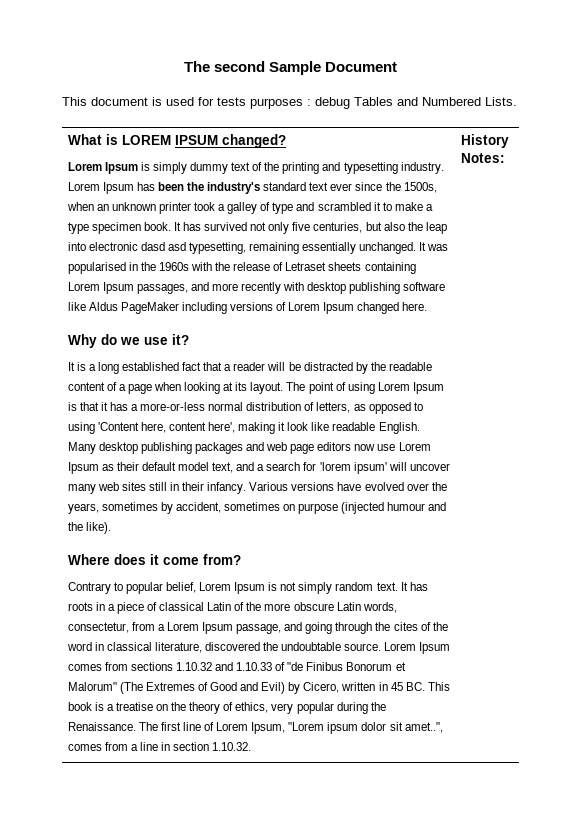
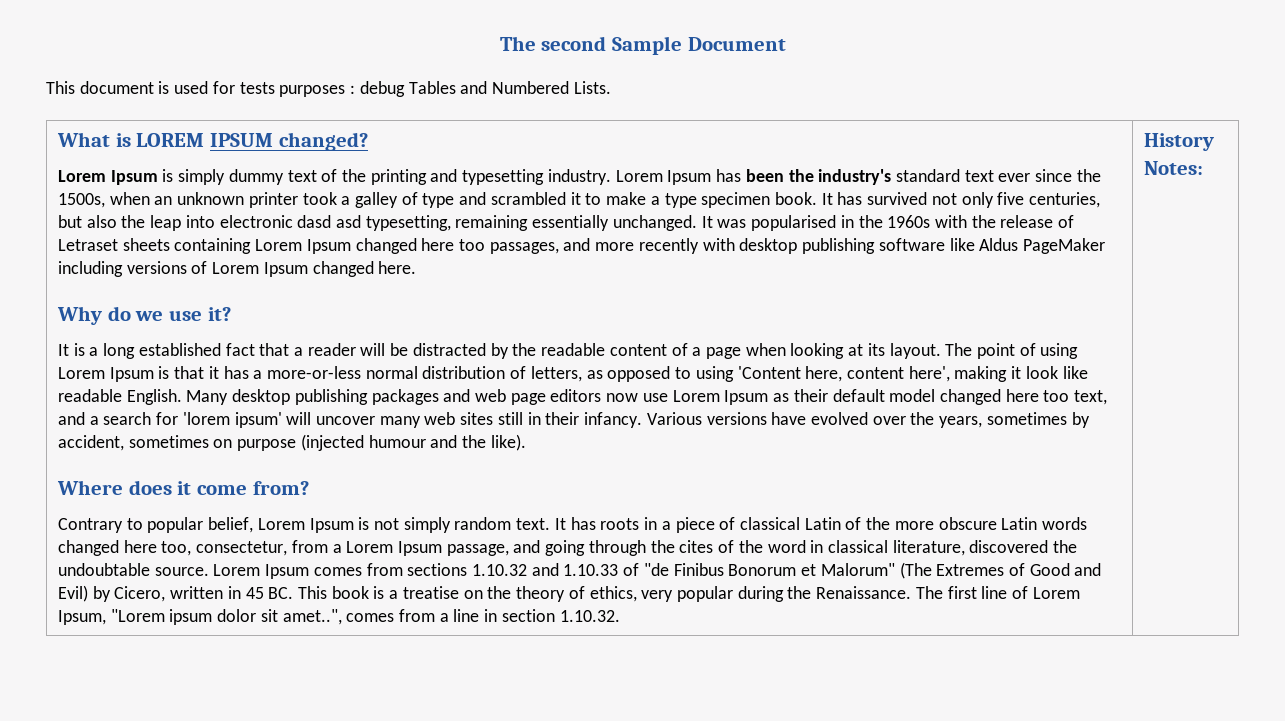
(134, 288) none -> [355,238,485,254] changed here too
(209, 466) none -> [939,389,1070,405] changed here too
[362,602,397,613] words, -> [1042,517,1088,530] [57,540,192,556] words changed here too,

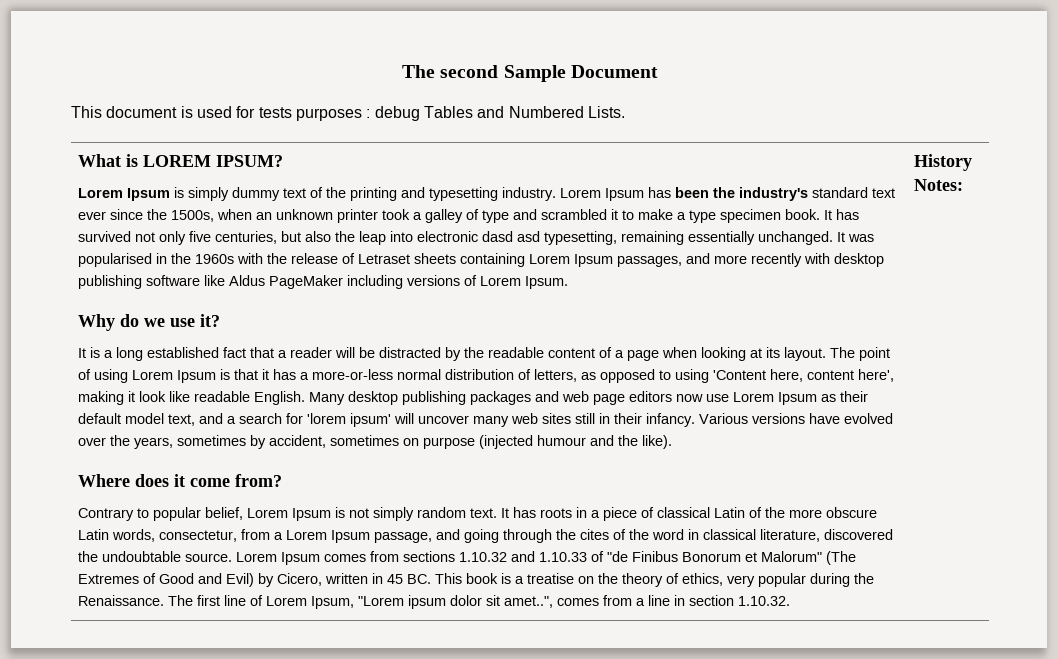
[209,132,368,151] IPSUM changed? -> [215,155,283,167] IPSUM?
[355,238,485,254] changed here too -> (613, 260) none
[263,261,417,277] Ipsum changed here. -> [524,276,568,289] Ipsum.
[939,389,1070,405] changed here too -> (164, 418) none
[1042,517,1088,530] [57,540,192,556] words changed here too, -> [111,529,155,542] words,

